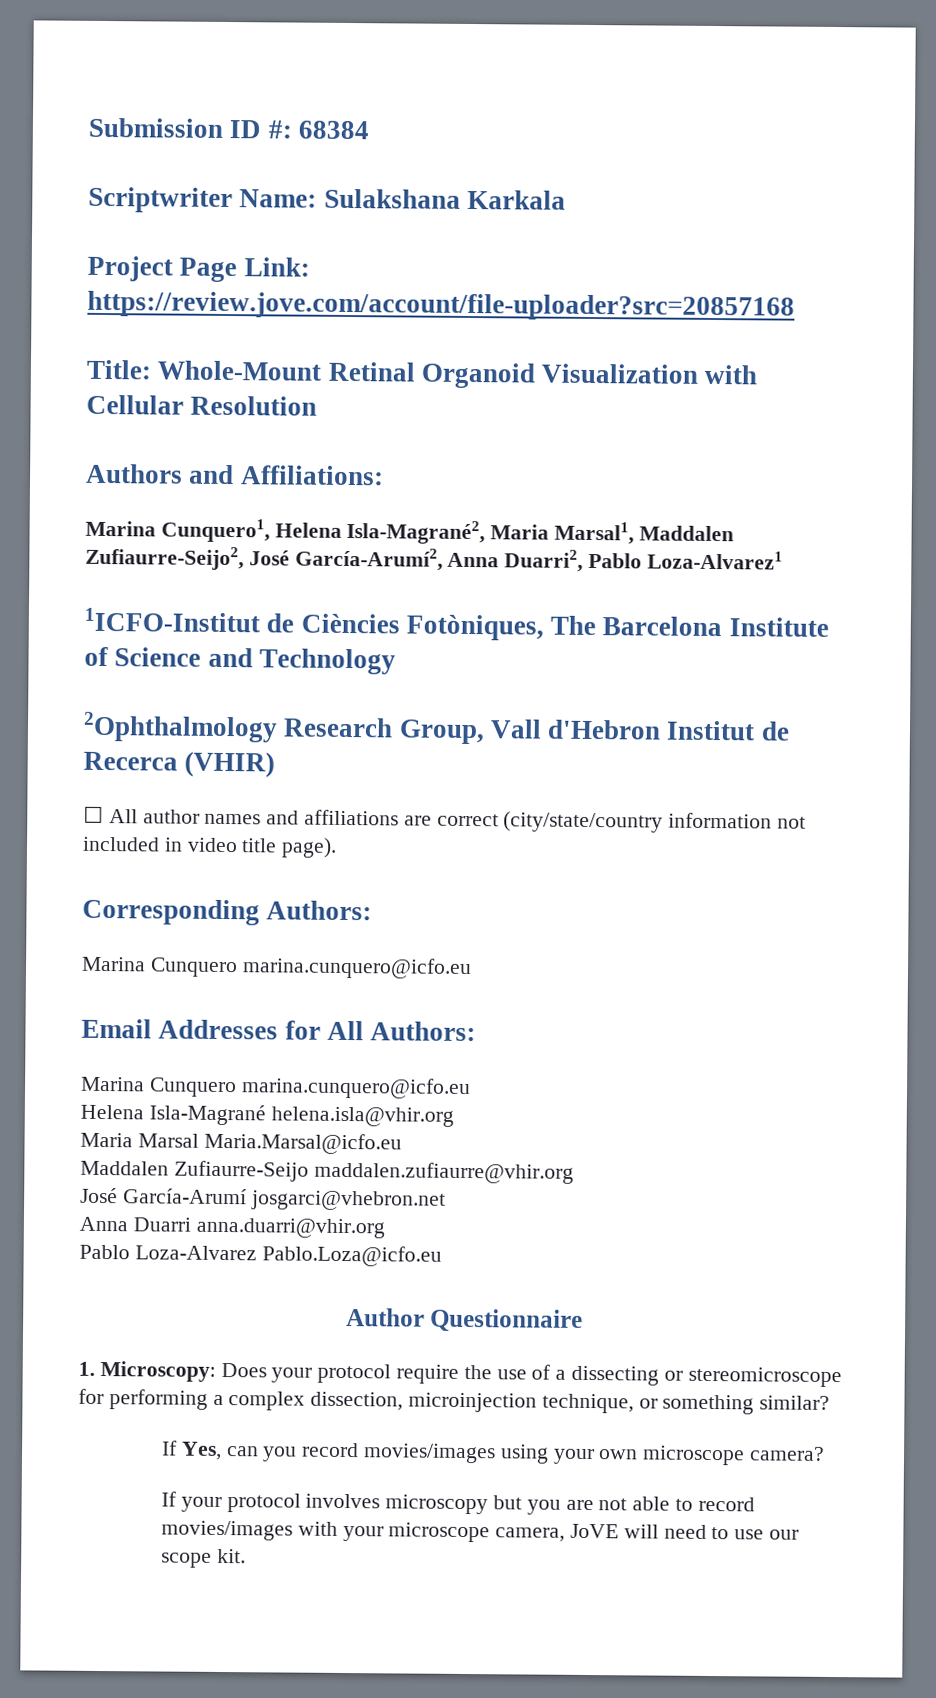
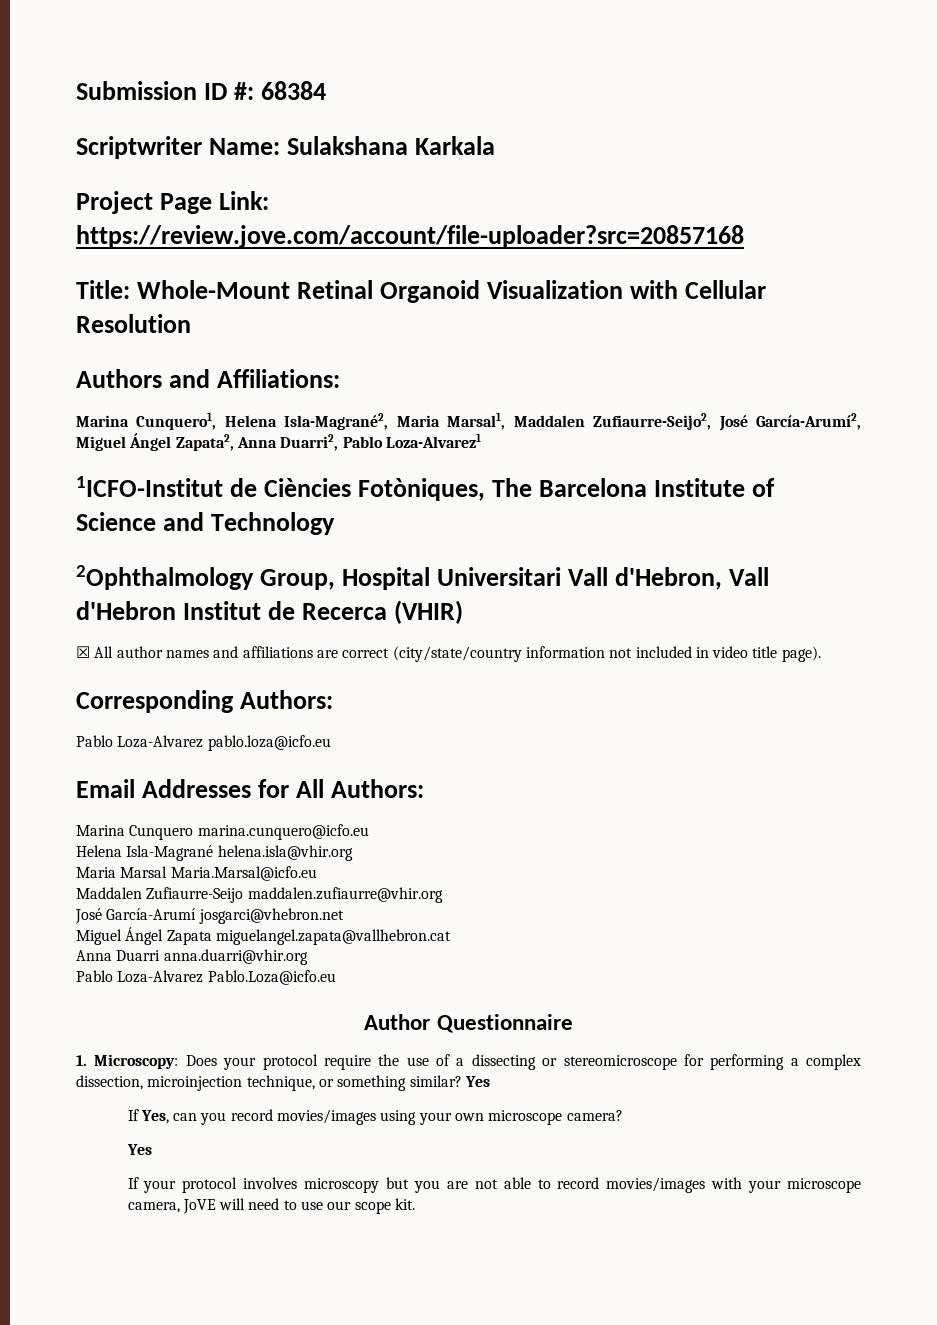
(443, 559) none -> [76,433,234,451] Miguel Ángel Zapata2,
[283,717,485,745] Research Group, -> [260,567,723,590] Group, Hospital Universitari Vall d'Hebron,
[83,805,104,824] ☐ -> [76,646,90,658] ☒
[81,956,472,980] Marina Cunquero marina.cunquero@icfo.eu -> [76,735,331,751] Pablo Loza-Alvarez pablo.loza@icfo.eu
(446, 1200) none -> [76,927,451,945] // Miguel Ángel Zapata miguelangel.zapata@vallhebron.cat
(831, 1402) none -> [464,1076,490,1087] Yes
(825, 1453) none -> [126,1144,152,1155] // Yes

